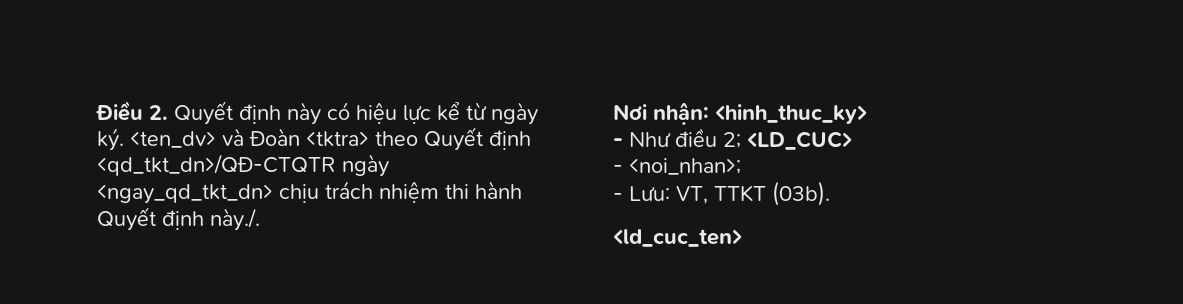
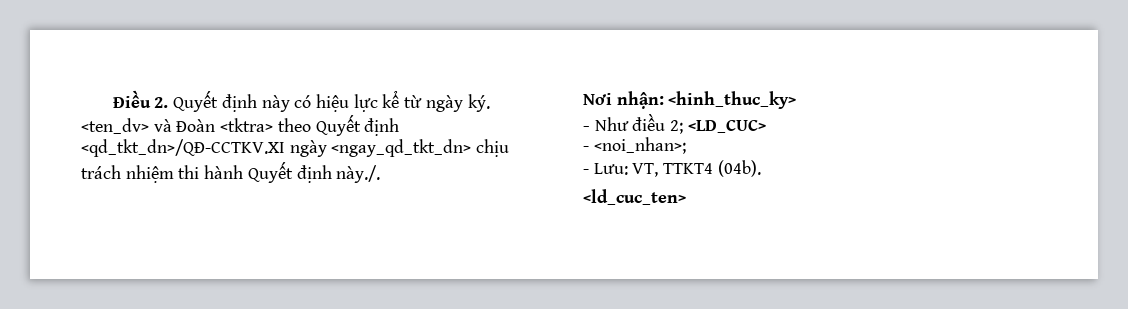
[97,154,336,176] <qd_tkt_dn>/QĐ-CTQTR -> [81,139,285,157] <qd_tkt_dn>/QĐ-CCTKV.XI
[714,181,830,206] TTKT (03b). -> [663,160,761,177] TTKT4 (04b).

